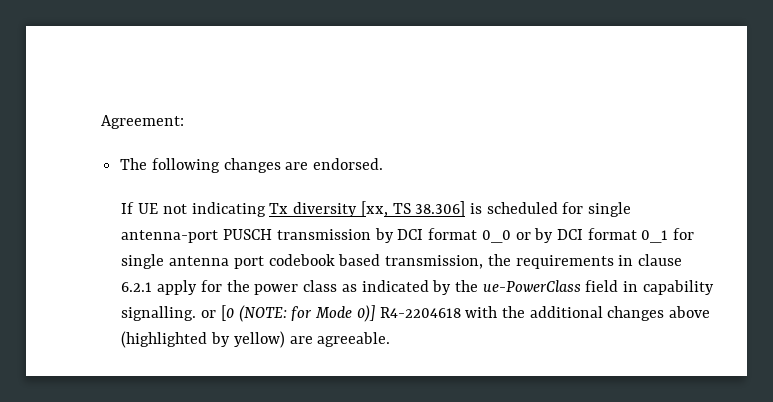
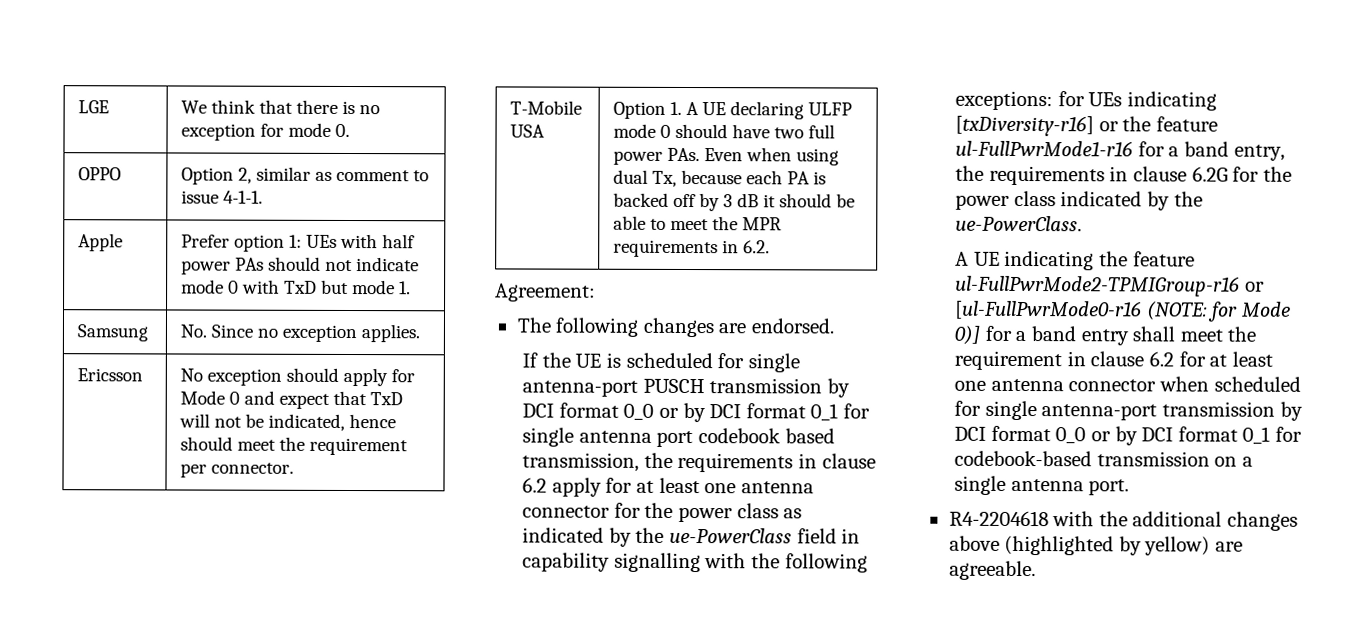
(101, 122) none -> [78,100,110,114] [181,99,381,115] [181,122,351,141] [78,167,122,181] [181,166,430,185] [181,190,264,204] [78,233,124,252] [181,233,416,252] [181,256,420,275] [181,279,412,295] [77,324,149,342] [180,324,421,343] [77,368,144,382] [180,367,416,387] [180,390,404,409] [179,413,397,431] [180,436,409,456] [180,462,295,478] [510,100,583,115] [510,124,546,138] [613,101,853,120] [613,123,836,139] [613,147,840,166] [613,169,827,187] [613,192,856,212] [613,215,783,231] [613,239,771,258] LGE | We think that there is no exception for mode 0. // OPPO | Option 2, similar as comment to issue 4-1-1. // Apple | Prefer option 1: UEs with half power PAs should not indicate mode 0 with TxD but mode 1. // Samsung | No. Since no exception applies. // Ericsson | No exception should apply for Mode 0 and expect that TxD will not be indicated, hence should meet the requirement per connector. // T-Mobile USA | Option 1. A UE declaring ULFP mode 0 should have two full power PAs. Even when using dual Tx, because each PA is backed off by 3 dB it should be able to meet the MPR requirements in 6.2. //
[138,201,466,217] UE not indicating Tx diversity [xx, TS 38.306] -> [541,352,602,368] the UE
[121,280,222,295] 6.2.1 apply for -> [522,477,814,497] [522,502,641,518] 6.2 apply for at least one antenna connector for
[121,305,375,322] signalling. or [0 (NOTE: for Mode 0)] -> [613,552,868,573] [955,90,1217,111] [955,115,1218,137] [955,140,1285,161] [955,165,1292,186] [955,190,1203,211] [955,215,1083,232] [955,250,1195,271] [955,275,1265,297] [954,300,1291,322] [954,325,1257,346] [954,350,1273,371] [954,376,1301,392] [954,400,1303,421] [954,425,1302,446] [954,450,1253,467] [954,475,1130,496] signalling with the following exceptions: for UEs indicating [txDiversity-r16] or the feature ul-FullPwrMode1-r16 for a band entry, the requirements in clause 6.2G for the power class indicated by the ue-PowerClass. // A UE indicating the feature ul-FullPwrMode2-TPMIGroup-r16 or [ul-FullPwrMode0-r16 (NOTE: for Mode 0)] for a band entry shall meet the requirement in clause 6.2 for at least one antenna connector when scheduled for single antenna-port transmission by DCI format 0_0 or by DCI format 0_1 for codebook-based transmission on a single antenna port. //

